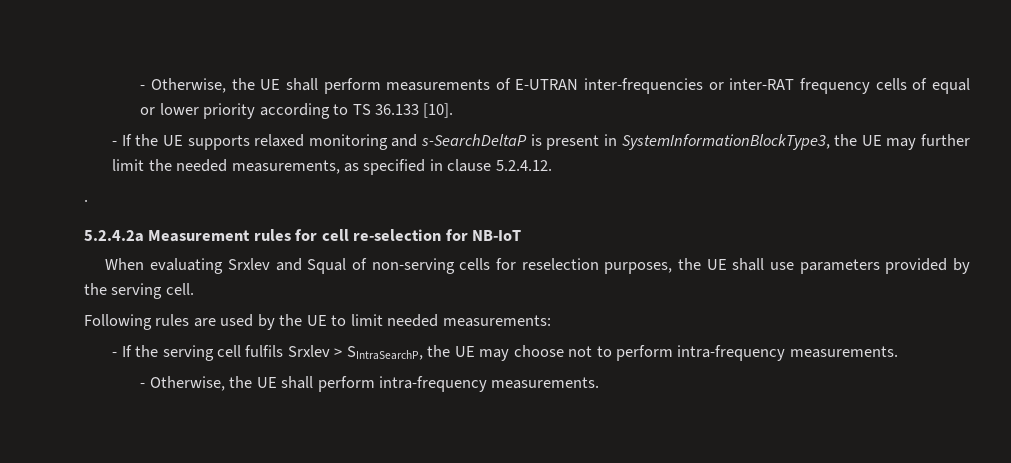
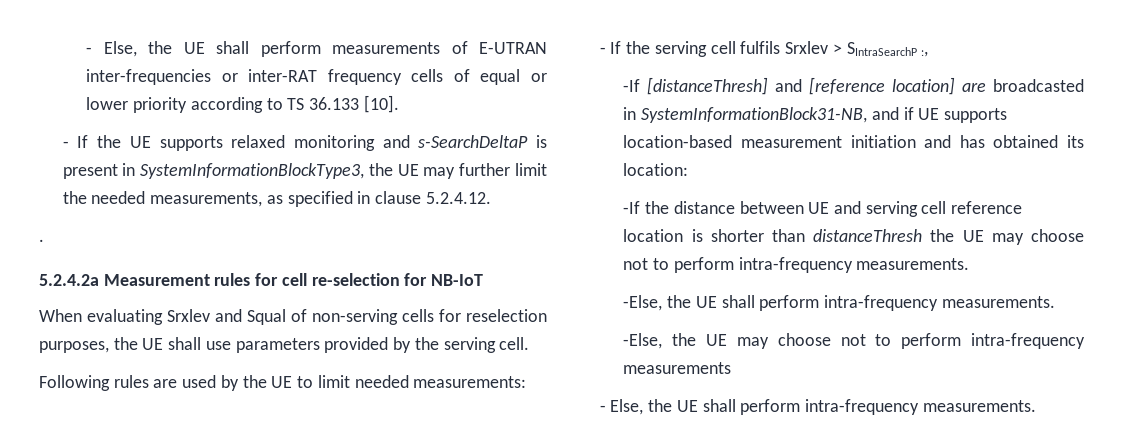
[140,78,226,93] - Otherwise, -> [86,41,137,57] - Else,
[346,346,423,360] SIntraSearchP, -> [846,42,929,57] [623,77,1084,95] [623,107,1008,123] [623,135,1084,148] [623,163,689,176] [623,201,1023,217] [623,229,923,242] SIntraSearchP :, // -If [distanceThresh] and [reference location] are broadcasted in SystemInformationBlock31-NB, and if UE supports location-based measurement initiation and has obtained its location: // -If the distance between UE and serving cell reference location is shorter than distanceThresh
[140,376,600,392] - Otherwise, the UE shall perform intra-frequency measurements. -> [623,295,1055,311] [623,333,1085,349] [623,362,732,374] [599,399,1036,415] -Else, the UE shall perform intra-frequency measurements. // -Else, the UE may choose not to perform intra-frequency measurements // - Else, the UE shall perform intra-frequency measurements.

